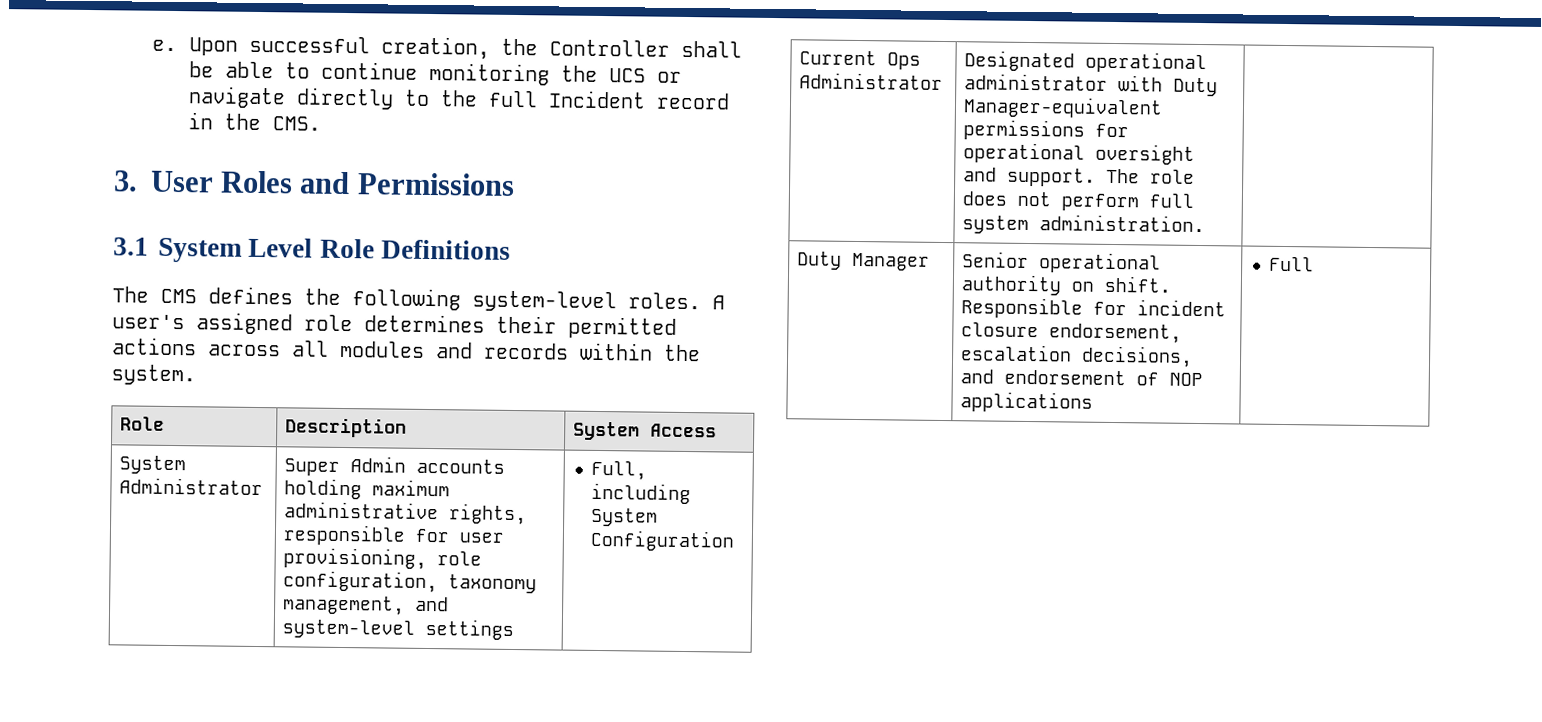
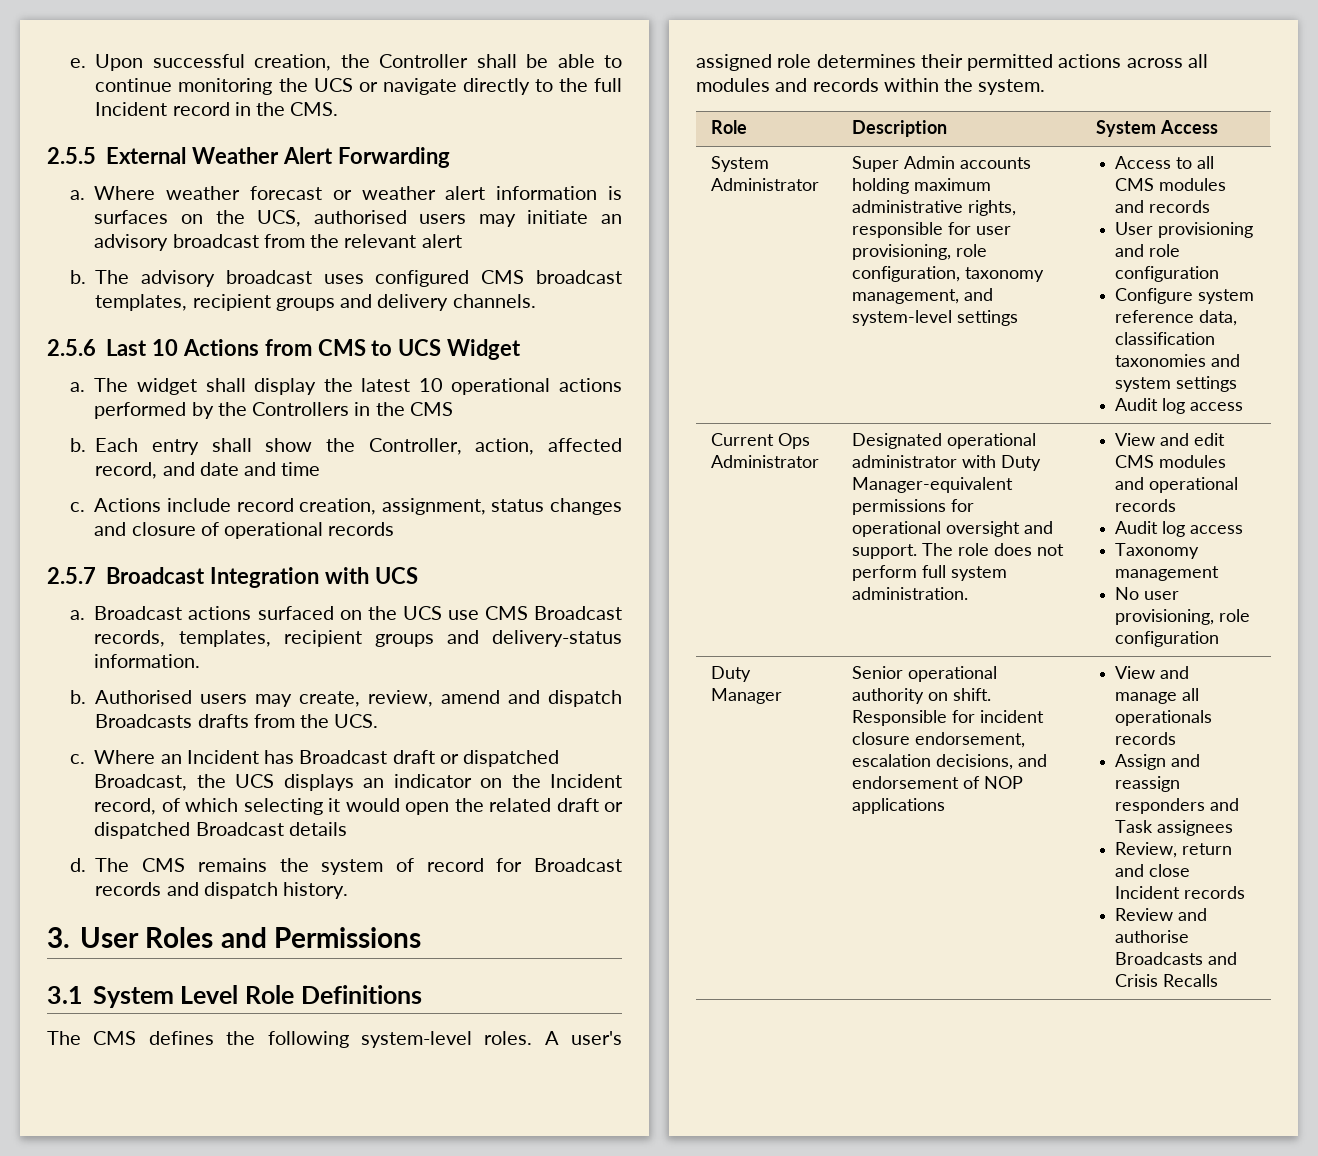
(321, 123) none -> [47,147,450,168] [69,186,622,200] [94,210,622,227] [94,234,462,251] [69,270,622,287] [95,294,536,311] [47,339,522,360] [69,378,622,395] [94,402,454,419] [69,438,622,455] [95,462,321,479] [69,498,622,515] [94,522,395,539] [47,567,418,588] [69,606,622,620] [94,630,622,647] [94,654,201,668] [69,690,622,707] [95,714,379,728] [69,750,560,767] [94,774,622,791] [94,798,623,815] [94,822,347,839] [69,858,622,875] [95,882,349,899] // 2.5.5 External Weather Alert Forwarding // a. Where weather forecast or weather alert information is surfaces on the UCS, authorised users may initiate an advisory broadcast from the relevant alert // b. The advisory broadcast uses configured CMS broadcast templates, recipient groups and delivery channels. // 2.5.6 Last 10 Actions from CMS to UCS Widget // a. The widget shall display the latest 10 operational actions performed by the Controllers in the CMS // b. Each entry shall show the Controller, action, affected record, and date and time // c. Actions include record creation, assignment, status changes and closure of operational records // 2.5.7 Broadcast Integration with UCS // a. Broadcast actions surfaced on the UCS use CMS Broadcast records, templates, recipient groups and delivery-status information. // b. Authorised users may create, review, amend and dispatch Broadcasts drafts from the UCS. // c. Where an Incident has Broadcast draft or dispatched Broadcast, the UCS displays an indicator on the Incident record, of which selecting it would open the related draft or dispatched Broadcast details // d. The CMS remains the system of record for Broadcast records and dispatch history.
[591,460,648,481] [591,482,692,505] [591,507,659,527] [590,529,736,552] Full, including System Configuration -> [1115,156,1215,169] [1115,178,1227,191] [1115,200,1211,213] [1115,222,1254,238] [1115,244,1181,257] [1115,266,1220,282] [1115,288,1255,304] [1115,310,1238,326] [1115,332,1216,345] [1115,354,1241,367] [1115,376,1238,392] [1115,398,1244,414] Access to all CMS modules and records // User provisioning and role configuration // Configure system reference data, classification taxonomies and system settings // Audit log access
(1205, 223) none -> [1115,433,1226,446] [1115,455,1227,468] [1115,477,1239,493] [1115,499,1177,512] [1115,521,1244,537] [1115,543,1200,559] [1115,566,1220,581] [1115,587,1180,600] [1115,609,1251,625] [1115,631,1220,647] View and edit CMS modules and operational records // Audit log access // Taxonomy management // No user provisioning, role configuration
[1269,256,1315,272] Full -> [1115,666,1190,679] [1115,688,1200,704] [1115,710,1213,726] [1115,732,1177,745] [1115,754,1201,770] [1115,776,1181,792] [1115,798,1240,814] [1115,820,1234,836] [1115,842,1233,858] [1115,864,1191,877] [1115,886,1246,899] [1115,908,1208,921] [1115,930,1190,943] [1115,952,1238,965] [1115,974,1219,987] View and manage all operationals records // Assign and reassign responders and Task assignees // Review, return and close Incident records // Review and authorise Broadcasts and Crisis Recalls

